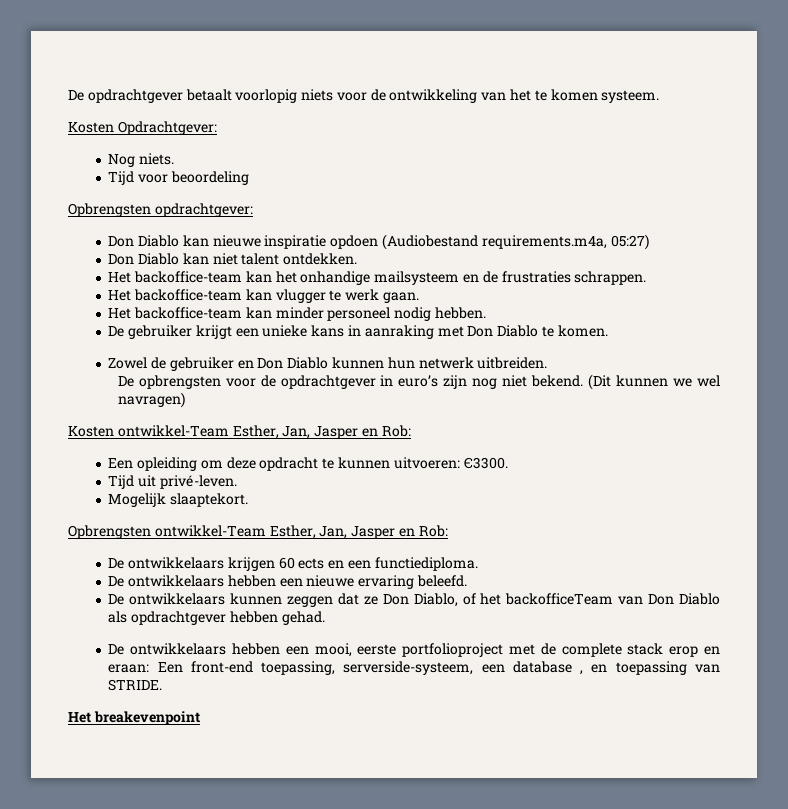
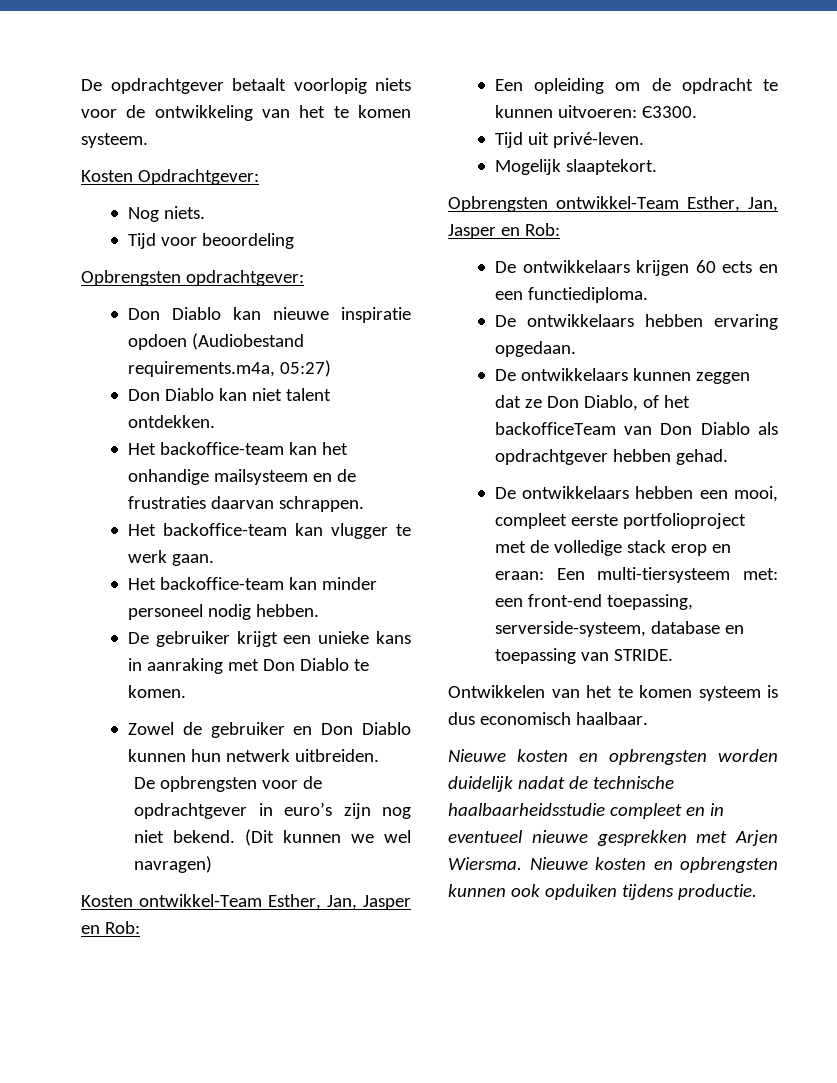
(571, 277) none -> [210,496,274,509] daarvan
[226,457,256,469] deze -> [651,78,671,91] de
[279,575,467,589] een nieuwe ervaring beleefd. -> [714,314,778,330] [494,341,576,357] ervaring opgedaan.
(352, 650) none -> [494,513,567,529] compleet
[561,643,622,657] complete -> [553,540,622,556] volledige
[190,661,720,675] [108,679,163,691] [68,711,200,725] front-end toepassing, serverside-systeem, een database , en toepassing van STRIDE. // Het breakevenpoint -> [597,567,778,583] [494,594,693,610] [494,621,744,637] [494,648,673,664] [448,685,778,701] [448,712,648,725] [448,749,778,765] [448,776,674,792] [448,803,724,819] [448,830,778,846] [448,857,778,873] [448,884,757,900] multi-tiersysteem met: een front-end toepassing, serverside-systeem, database en toepassing van STRIDE. // Ontwikkelen van het te komen systeem is dus economisch haalbaar. // Nieuwe kosten en opbrengsten worden duidelijk nadat de technische haalbaarheidsstudie compleet en in eventueel nieuwe gesprekken met Arjen Wiersma. Nieuwe kosten en opbrengsten kunnen ook opduiken tijdens productie.

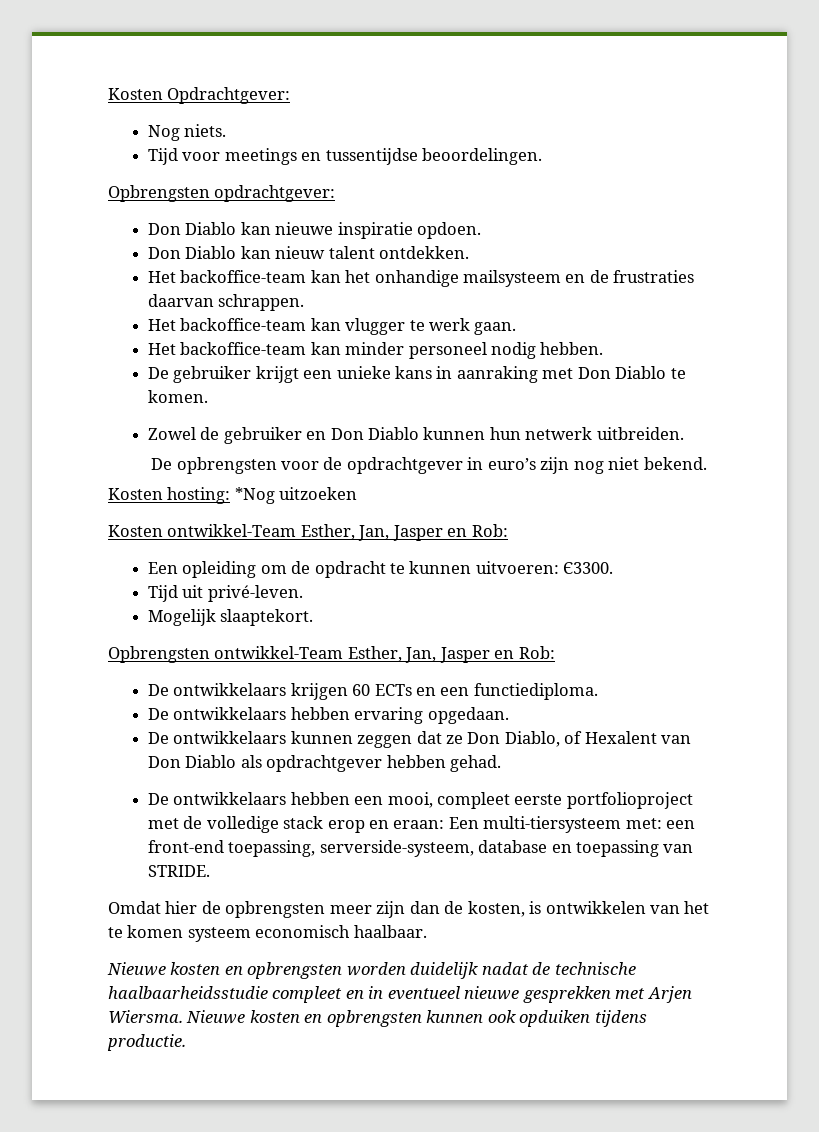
[81,78,411,94] [81,105,411,121] [81,133,148,148] De opdrachtgever betaalt voorlopig niets voor de ontwikkeling van het te komen systeem. // -> (108, 94) none
[201,233,294,249] beoordeling -> [224,148,542,165] meetings en tussentijdse beoordelingen.
[127,333,304,350] [127,360,331,377] [127,388,282,401] opdoen (Audiobestand requirements.m4a, 05:27) // Don Diablo kan niet -> [416,222,481,239] [147,246,326,259] opdoen. // Don Diablo kan nieuw
[245,829,411,846] [134,856,213,873] (Dit kunnen we wel navragen) -> [108,487,358,504] // Kosten hosting: *Nog uitzoeken
[722,261,753,273] ects -> [374,684,412,696] ECTs
[663,395,690,408] [494,422,616,435] het backofficeTeam -> [584,731,657,744] Hexalent
[448,685,545,698] Ontwikkelen -> [108,901,646,918] Omdat hier de opbrengsten meer zijn dan de kosten, is ontwikkelen
[767,685,778,698] [448,712,475,725] is dus -> (251, 934) none

